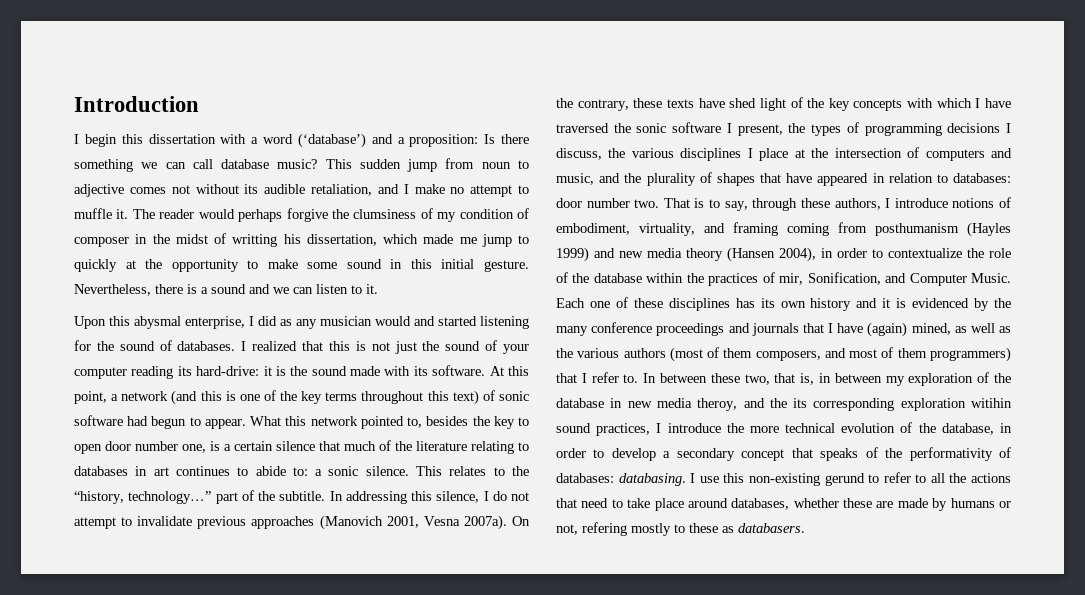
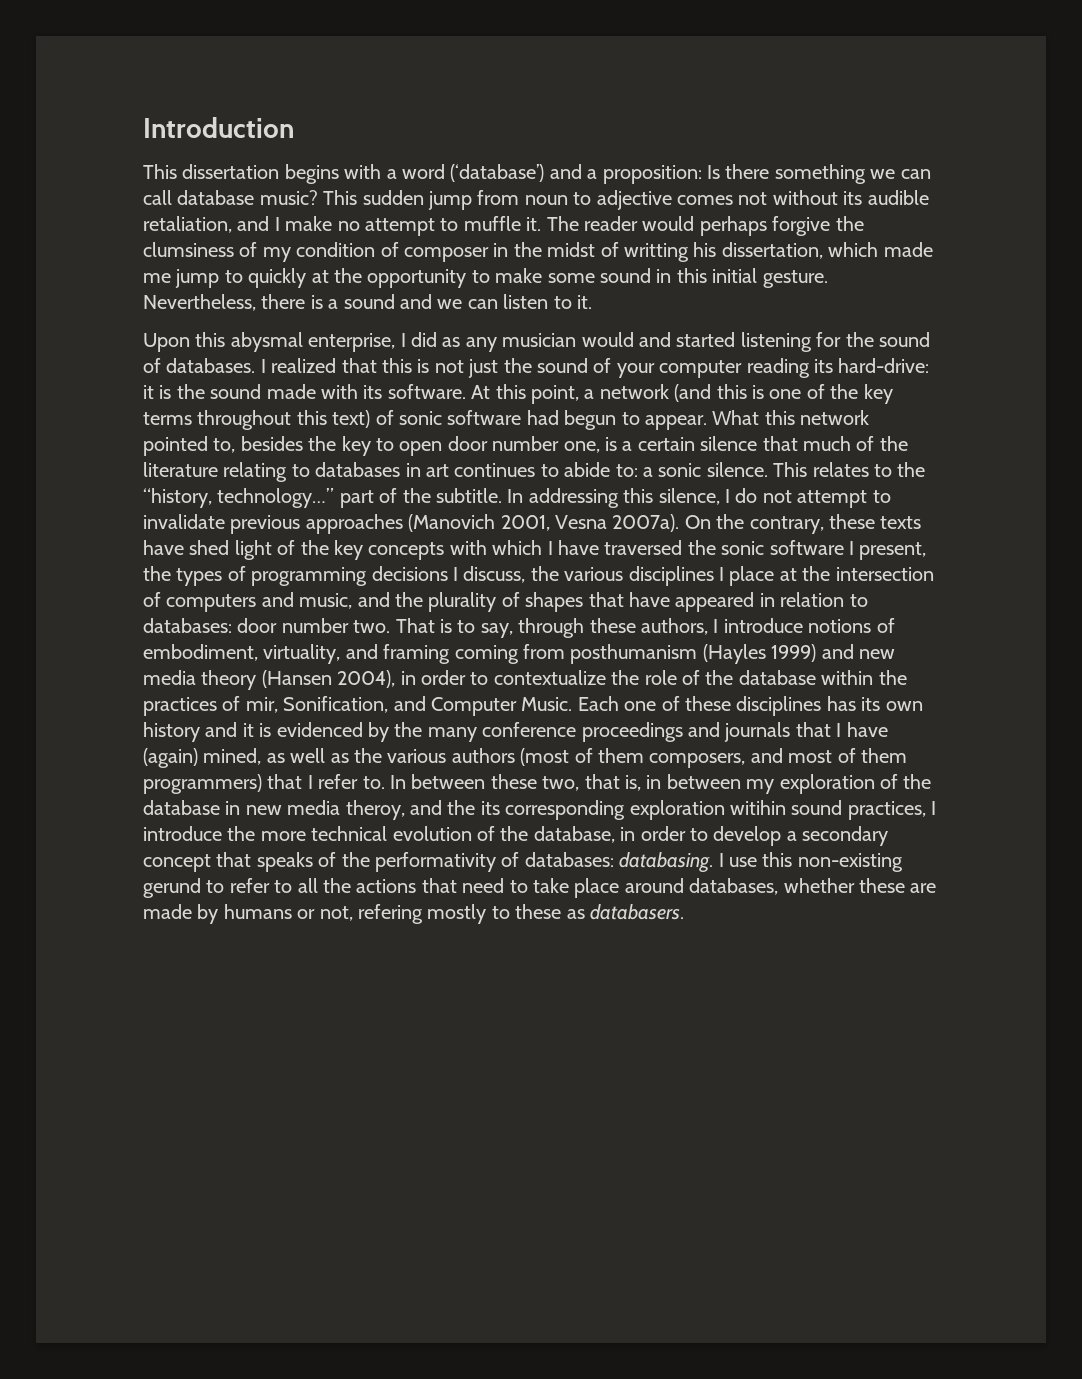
[74,134,216,147] I begin this dissertation -> [143,164,339,184] This dissertation begins

